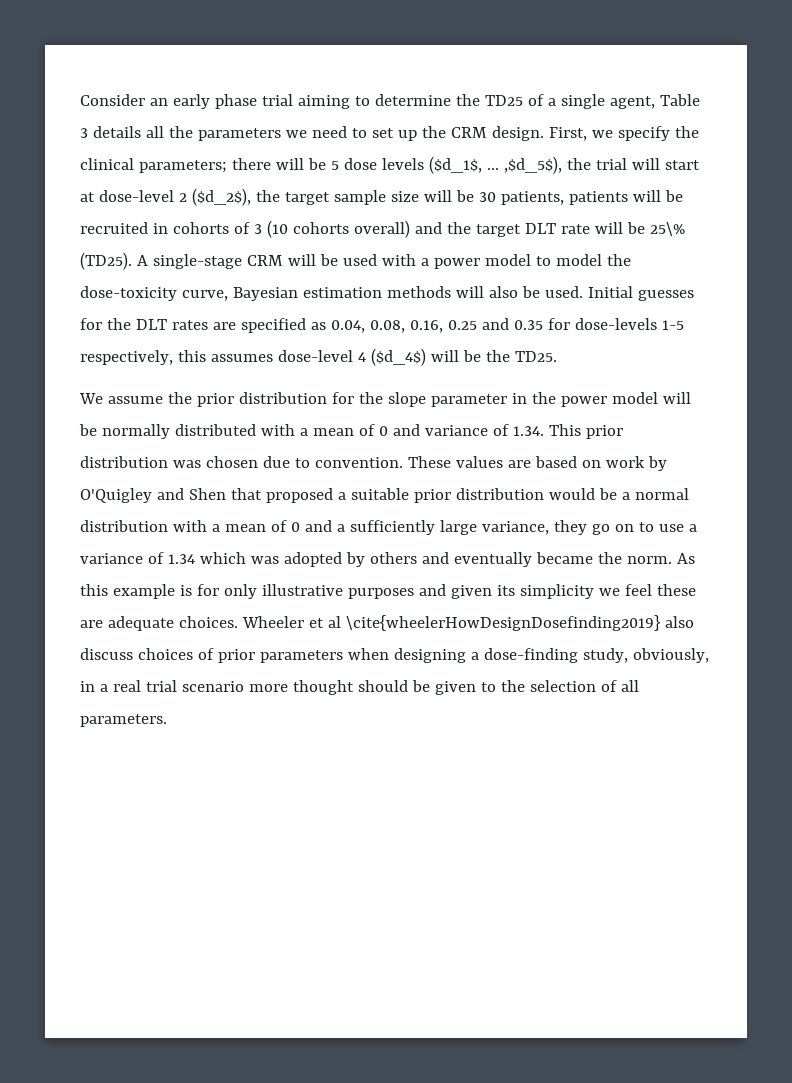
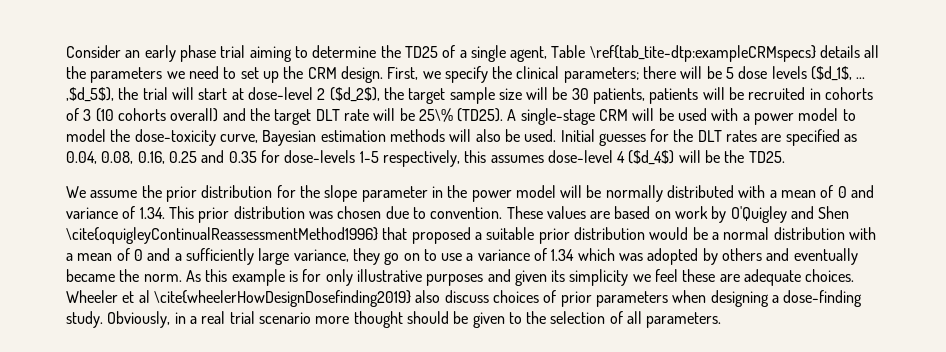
[80,128,88,138] 3 -> [589,45,816,62] \ref{tab_tite-dtp:exampleCRMspecs}
(226, 494) none -> [66,227,378,244] \cite{oquigleyContinualReassessmentMethod1996}
[582,648,709,663] study, obviously, -> [66,311,171,328] study. Obviously,

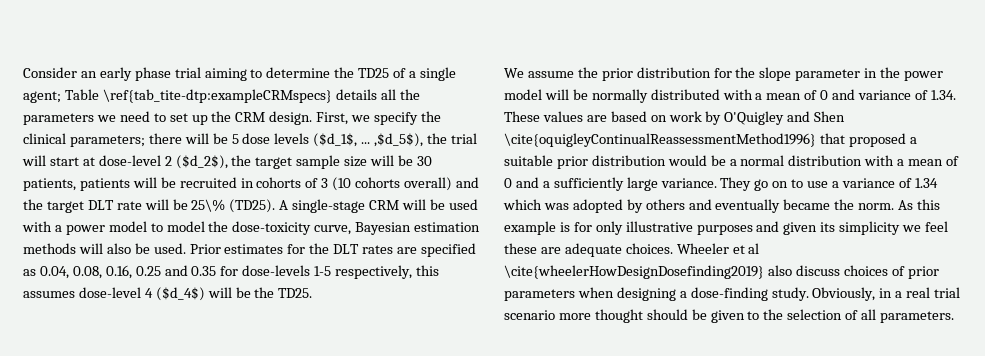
[510,46,548,62] agent, -> [23,91,61,103] agent;
[560,129,646,146] Initial guesses -> [189,244,284,254] Prior estimates
[168,206,503,223] This prior distribution was chosen due to convention. -> (956, 95) none
[293,248,380,265] variance, they -> [660,177,752,191] variance. They

